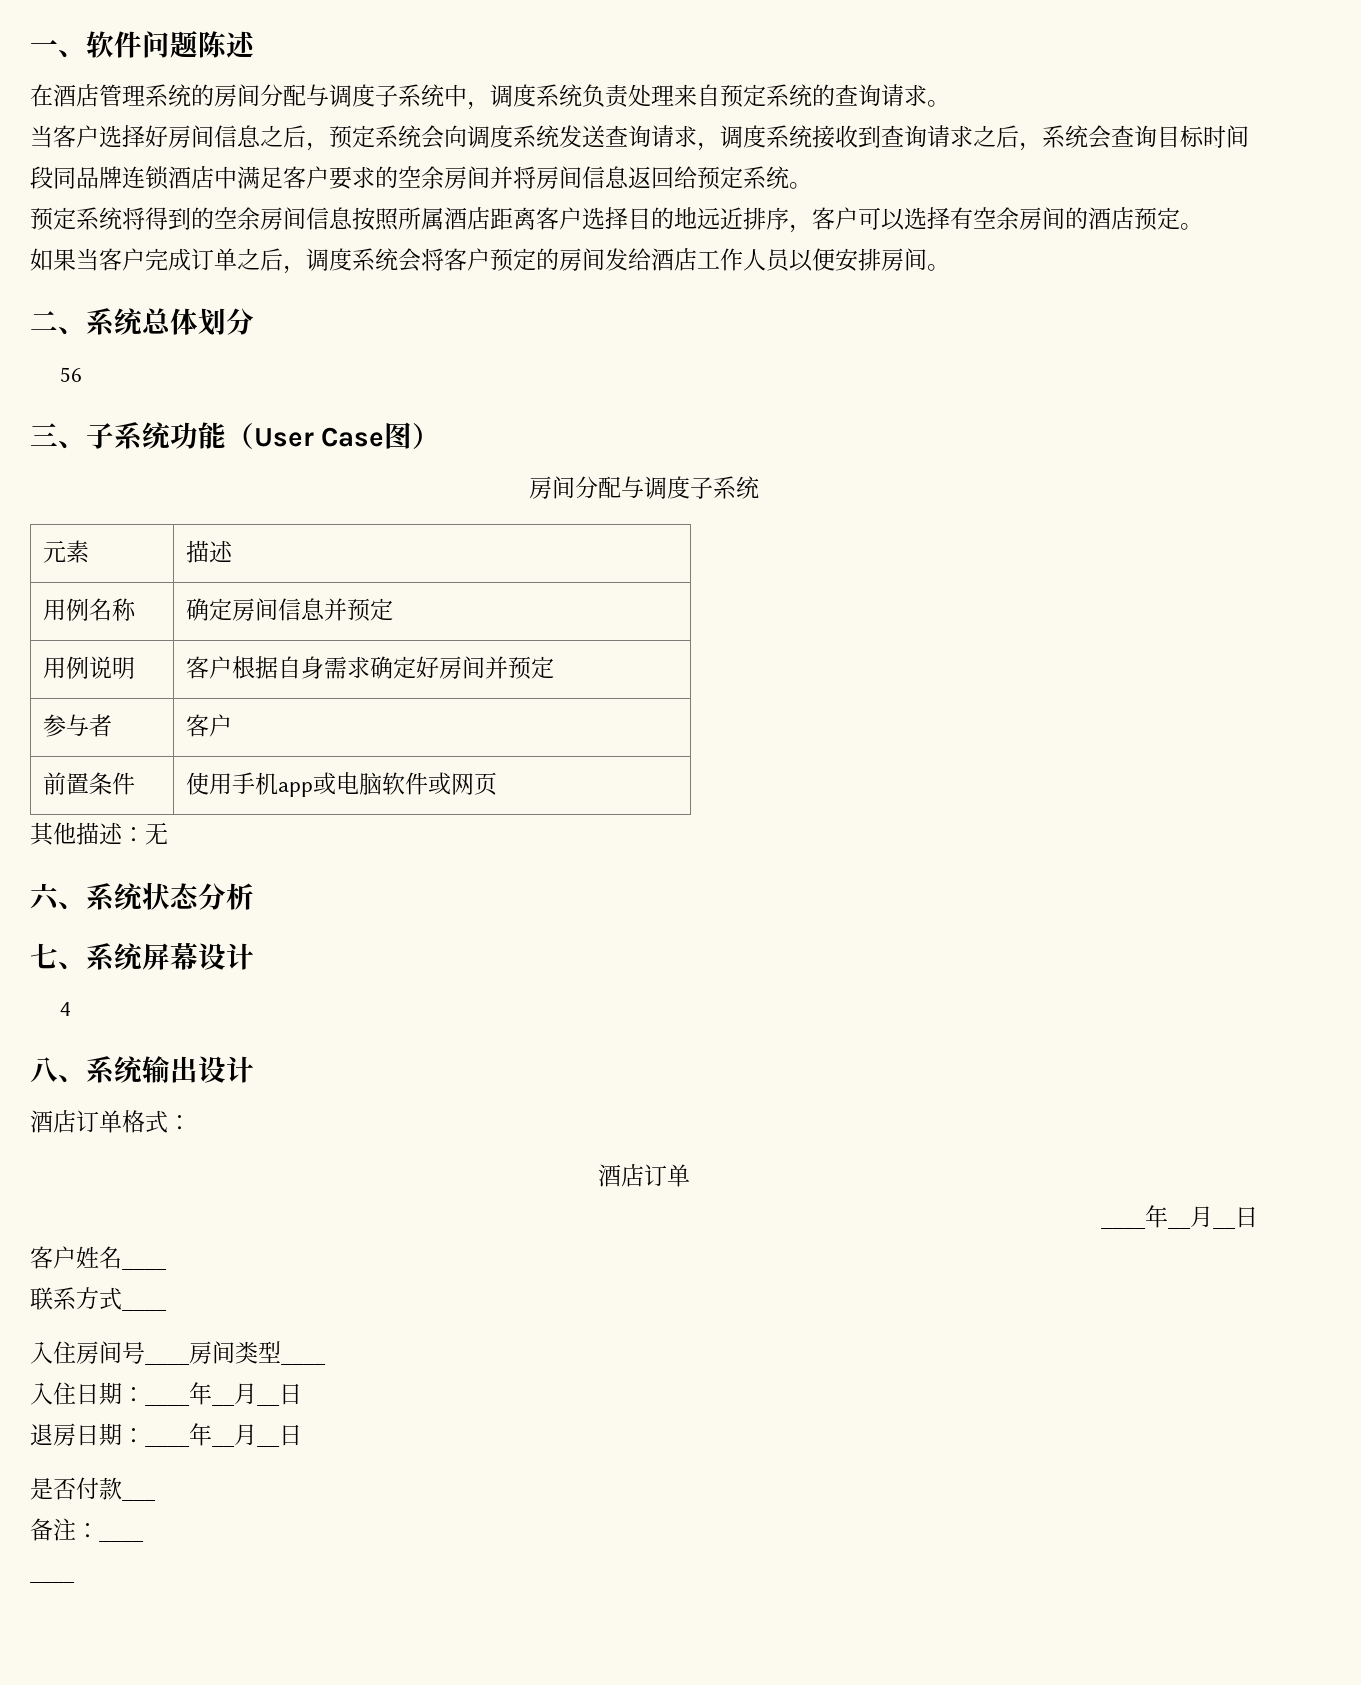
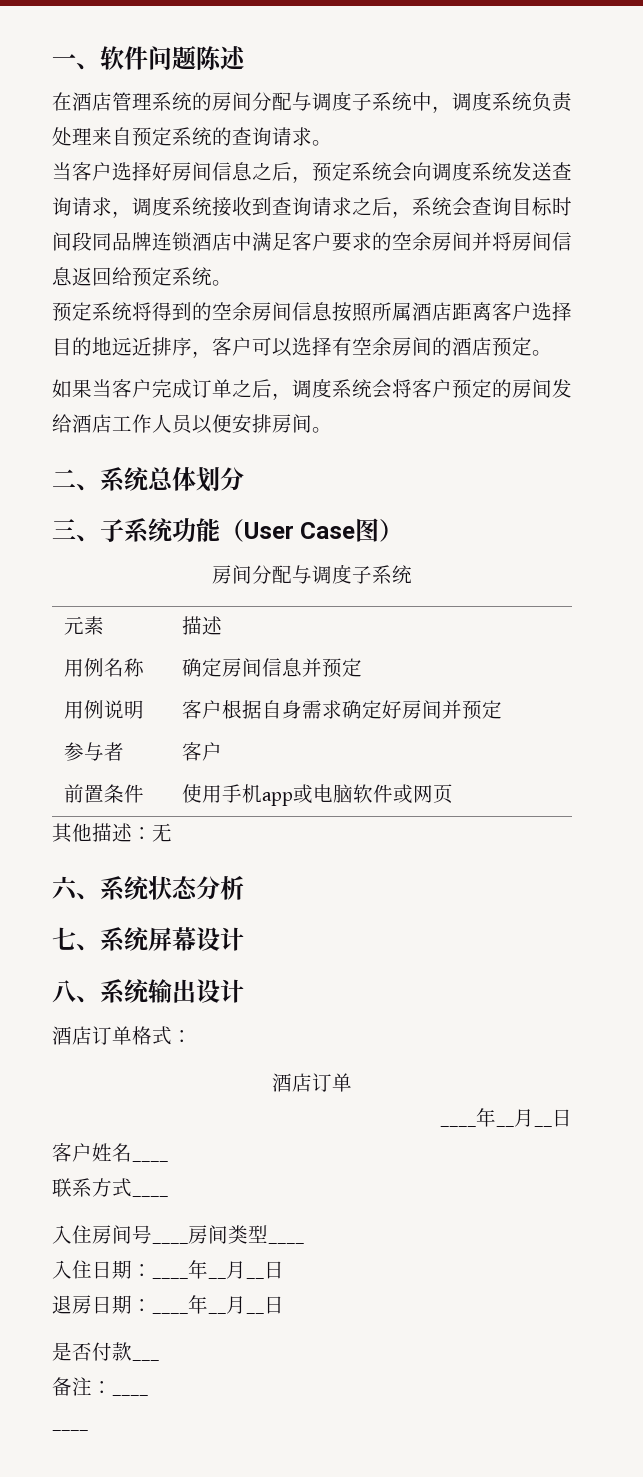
[60,367,83,382] // 56 -> (244, 479) none
[60,1002,72,1016] // 4 -> (244, 939) none

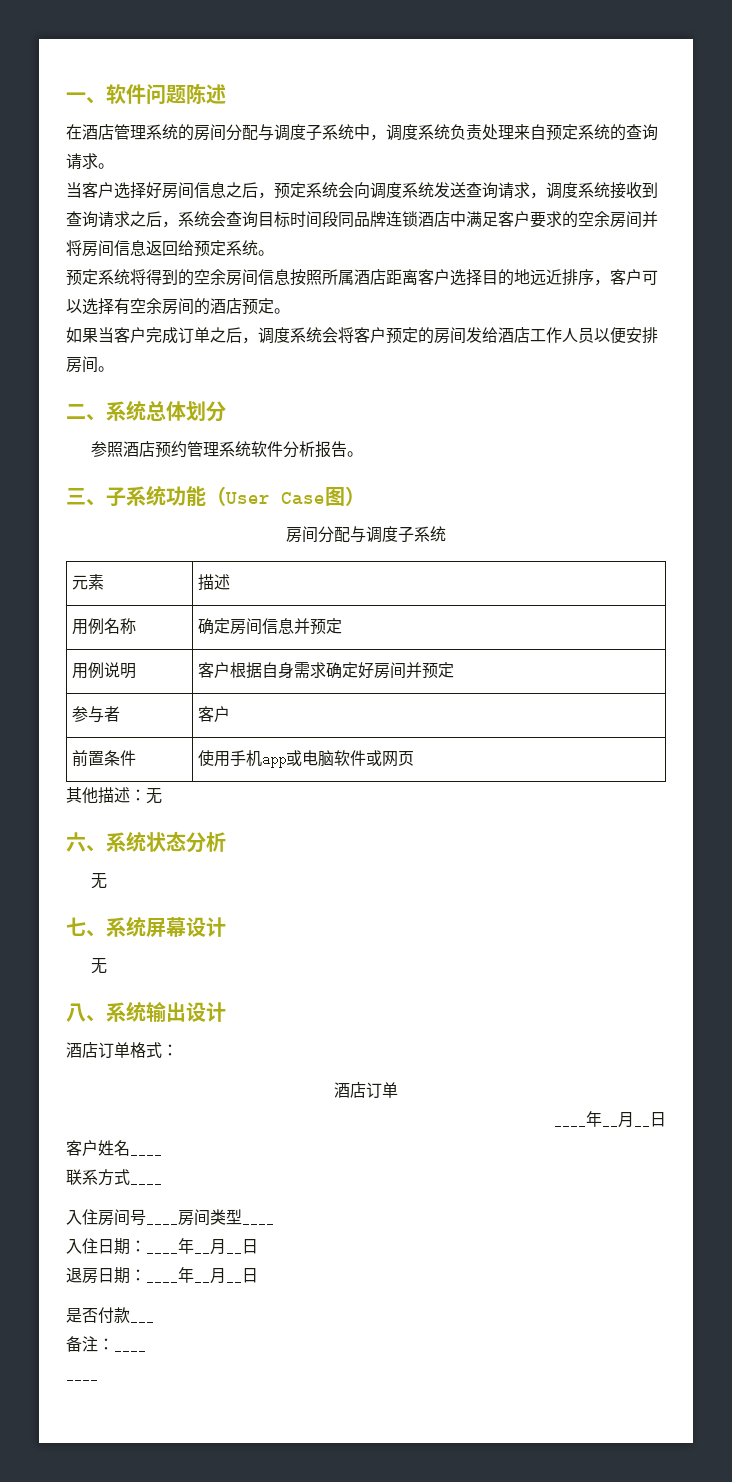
(244, 479) none -> [91,441,364,458] // 参照酒店预约管理系统软件分析报告。
(244, 887) none -> [91,873,108,889] // 无
(244, 939) none -> [91,958,108,974] // 无

